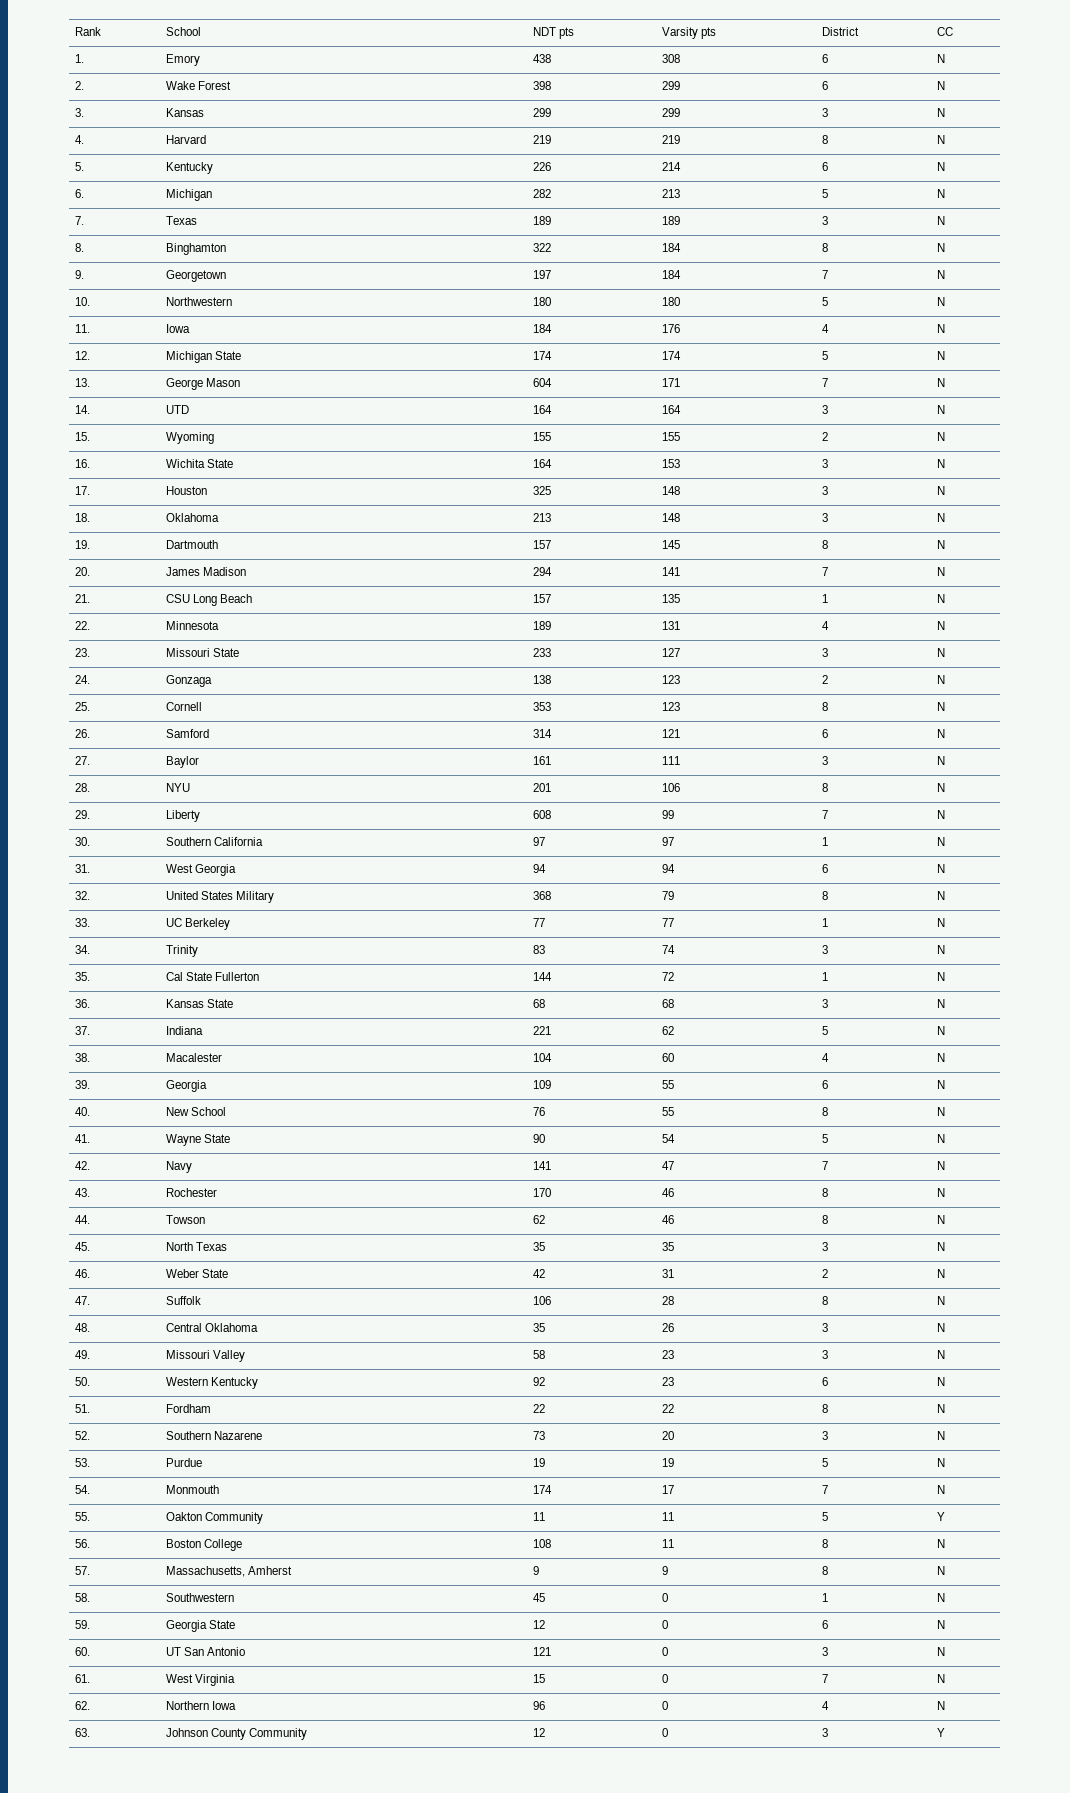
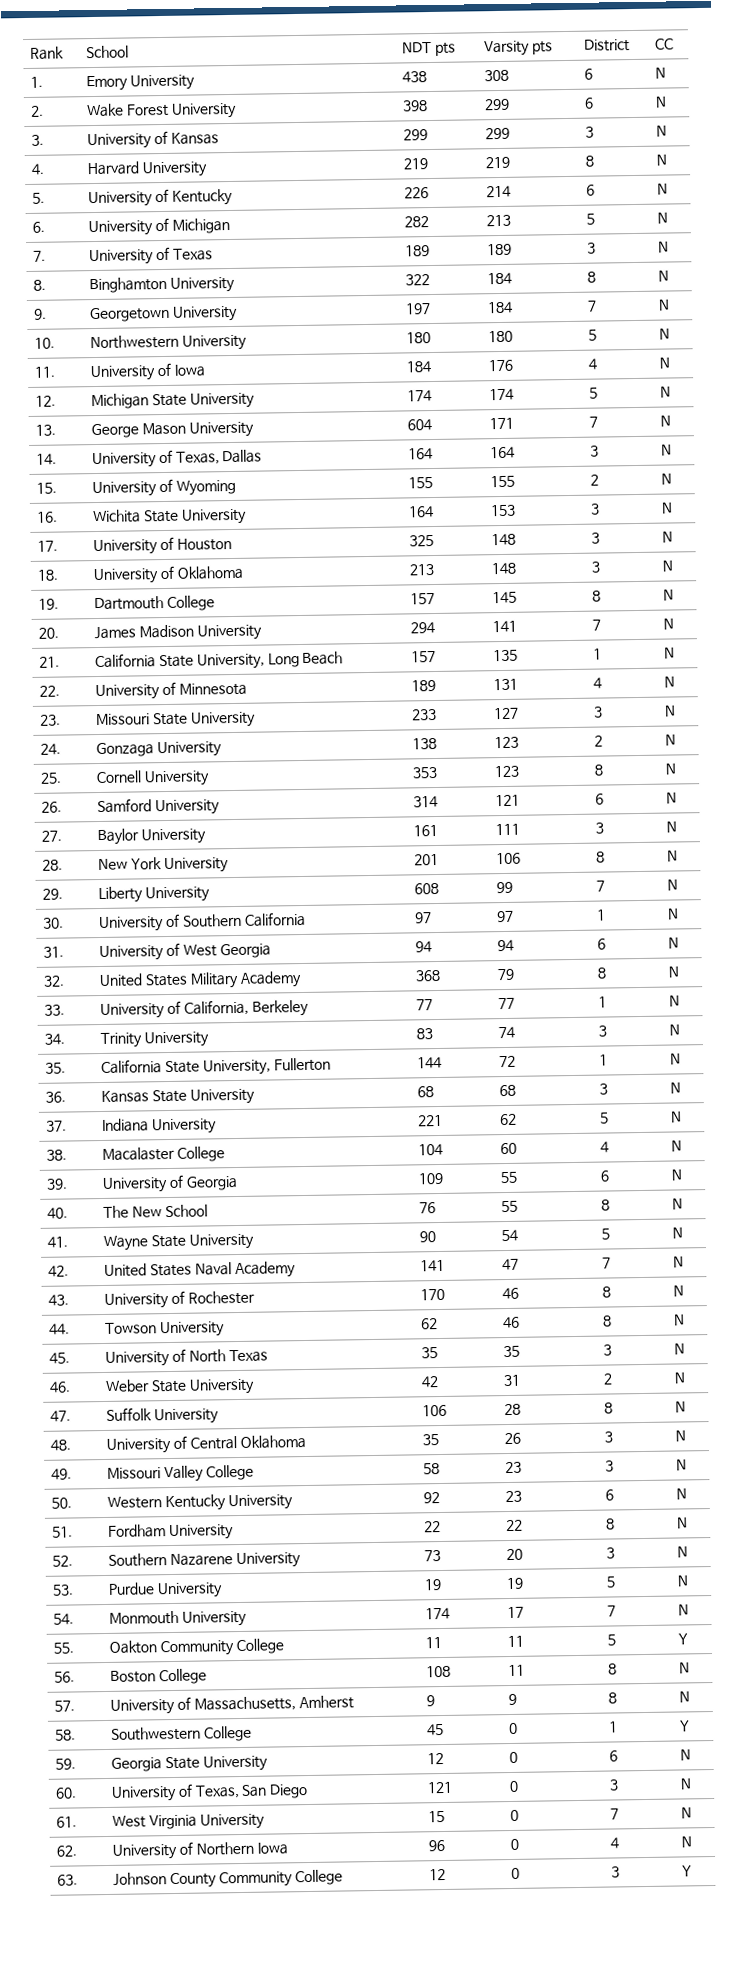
(200, 60) none -> [129,74,195,91] University
(232, 85) none -> [170,102,237,119] University
(84, 112) none -> [87,130,168,150] University of
(206, 139) none -> [141,161,208,178] University
(84, 166) none -> [88,188,169,208] University of
(84, 193) none -> [88,217,169,237] University of
(84, 220) none -> [89,246,170,266] University of
(226, 249) none -> [169,276,235,293] University
(226, 276) none -> [171,305,238,322] University
(232, 301) none -> [181,334,247,351] University
(90, 328) none -> [90,362,172,382] University of
(242, 355) none -> [189,392,255,409] University
(241, 382) none -> [188,421,254,438] University
[165,405,189,414] UTD -> [92,449,263,469] University of Texas, Dallas
(90, 436) none -> [92,478,173,498] University of
(234, 463) none -> [180,508,247,525] University
(90, 490) none -> [93,536,174,556] University of
(90, 517) none -> [93,565,175,585] University of
(218, 544) none -> [166,595,215,611] College
(247, 571) none -> [196,624,262,641] University
[165,594,190,603] CSU -> [95,653,265,670] California State University,
(90, 625) none -> [95,681,176,701] University of
(240, 652) none -> [190,711,256,728] University
(212, 681) none -> [156,741,222,758] University
(202, 706) none -> [143,770,210,787] University
(209, 733) none -> [154,799,220,816] University
(199, 762) none -> [140,828,206,845] University
[165,783,190,792] NYU -> [98,857,229,874] New York University
(200, 816) none -> [144,886,210,903] University
(90, 841) none -> [99,913,180,933] University of
(90, 868) none -> [99,942,180,962] University of
(275, 897) none -> [239,971,302,988] Academy
[165,918,182,927] UC -> [100,999,249,1020] University of California,
(198, 951) none -> [143,1031,209,1048] University
[165,972,213,981] Cal State -> [101,1059,271,1076] California State University,
(234, 1003) none -> [189,1088,255,1105] University
(203, 1030) none -> [151,1118,217,1135] University
[165,1053,222,1062] Macalester -> [102,1146,225,1162] Macalaster College
(90, 1084) none -> [102,1174,184,1193] University of
(90, 1111) none -> [103,1205,130,1218] The
(231, 1138) none -> [188,1233,254,1250] University
[165,1161,192,1173] Navy -> [104,1261,296,1279] United States Naval Academy
(90, 1192) none -> [104,1290,185,1309] University of
(205, 1219) none -> [159,1321,225,1338] University
(90, 1246) none -> [105,1348,186,1367] University of
(229, 1273) none -> [188,1378,255,1395] University
(201, 1300) none -> [153,1408,219,1425] University
(90, 1327) none -> [106,1435,187,1454] University of
(246, 1356) none -> [205,1464,254,1481] College
(259, 1383) none -> [227,1494,293,1511] University
(211, 1408) none -> [168,1524,234,1541] University
(263, 1435) none -> [235,1552,301,1569] University
(202, 1462) none -> [156,1582,223,1599] University
(219, 1489) none -> [181,1610,247,1627] University
(264, 1518) none -> [235,1638,284,1655] College
(90, 1570) none -> [110,1696,191,1715] University of
(234, 1597) none -> [203,1725,252,1742] College
[936,1593,945,1602] N -> [680,1720,691,1732] Y
(236, 1624) none -> [202,1755,268,1772] University
[165,1647,246,1656] UT San Antonio -> [111,1783,309,1802] University of Texas, San Diego
(236, 1680) none -> [199,1813,265,1830] University
(90, 1705) none -> [112,1841,193,1860] University of
(308, 1734) none -> [294,1869,343,1886] College

